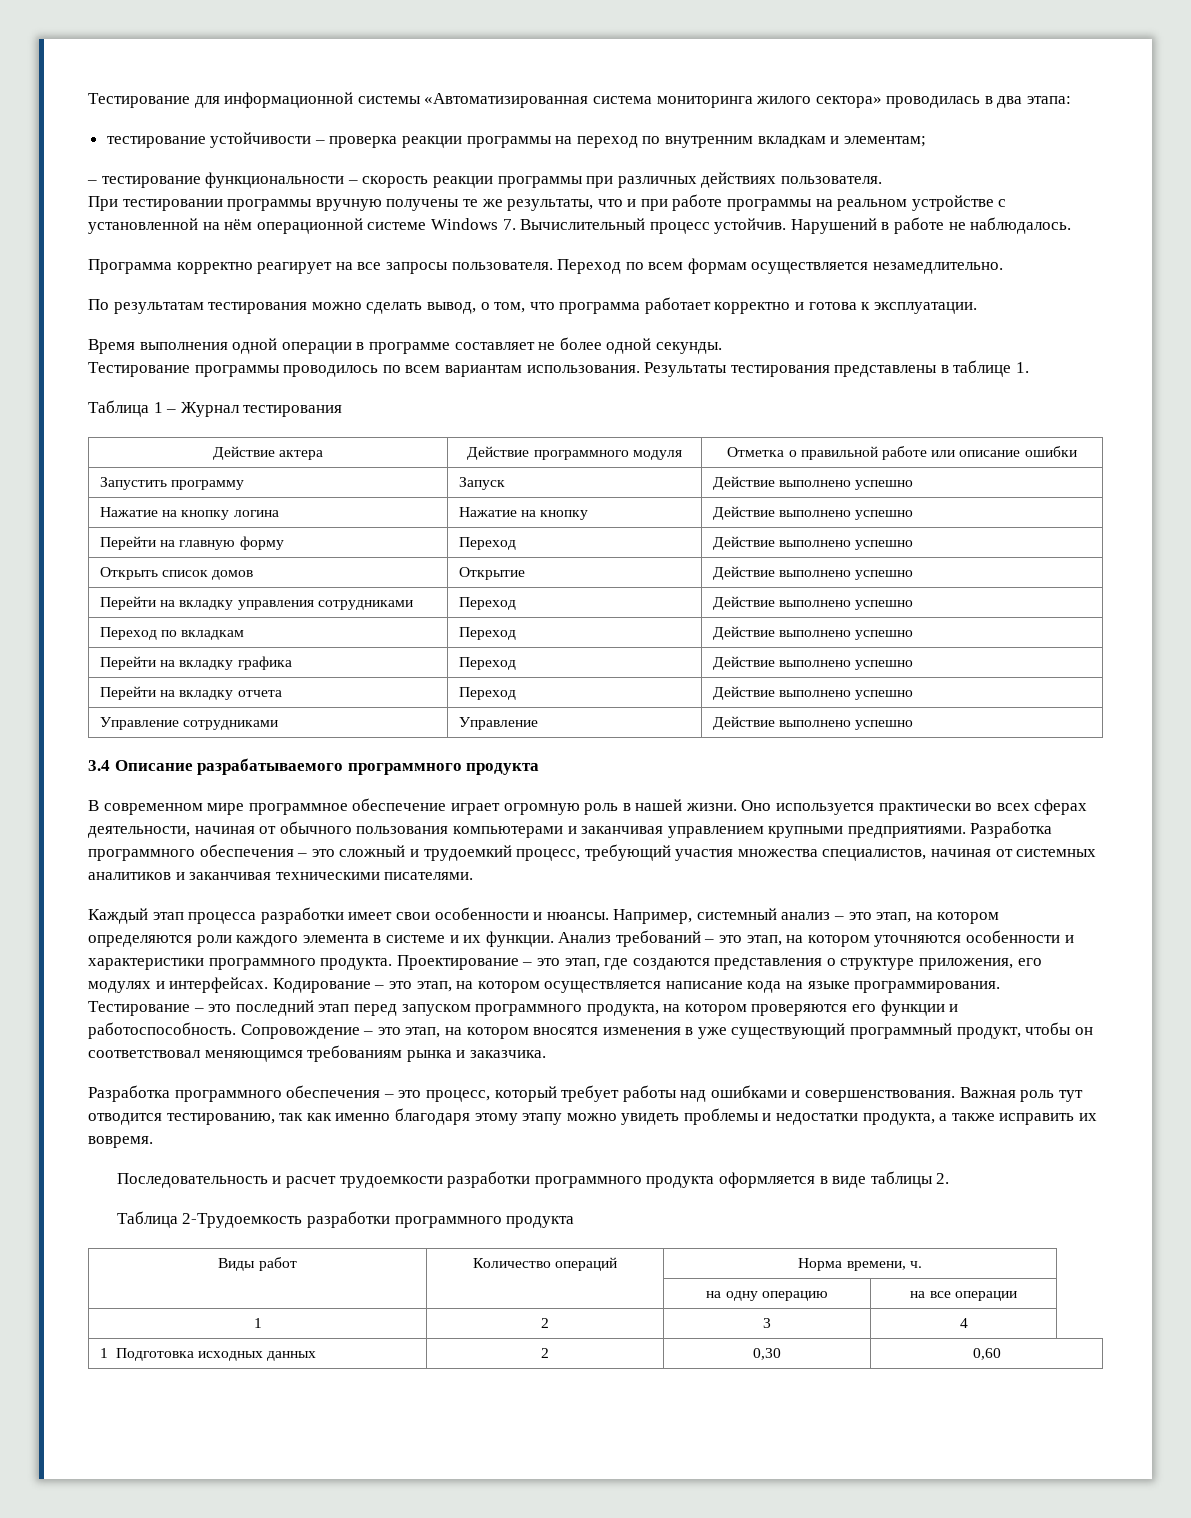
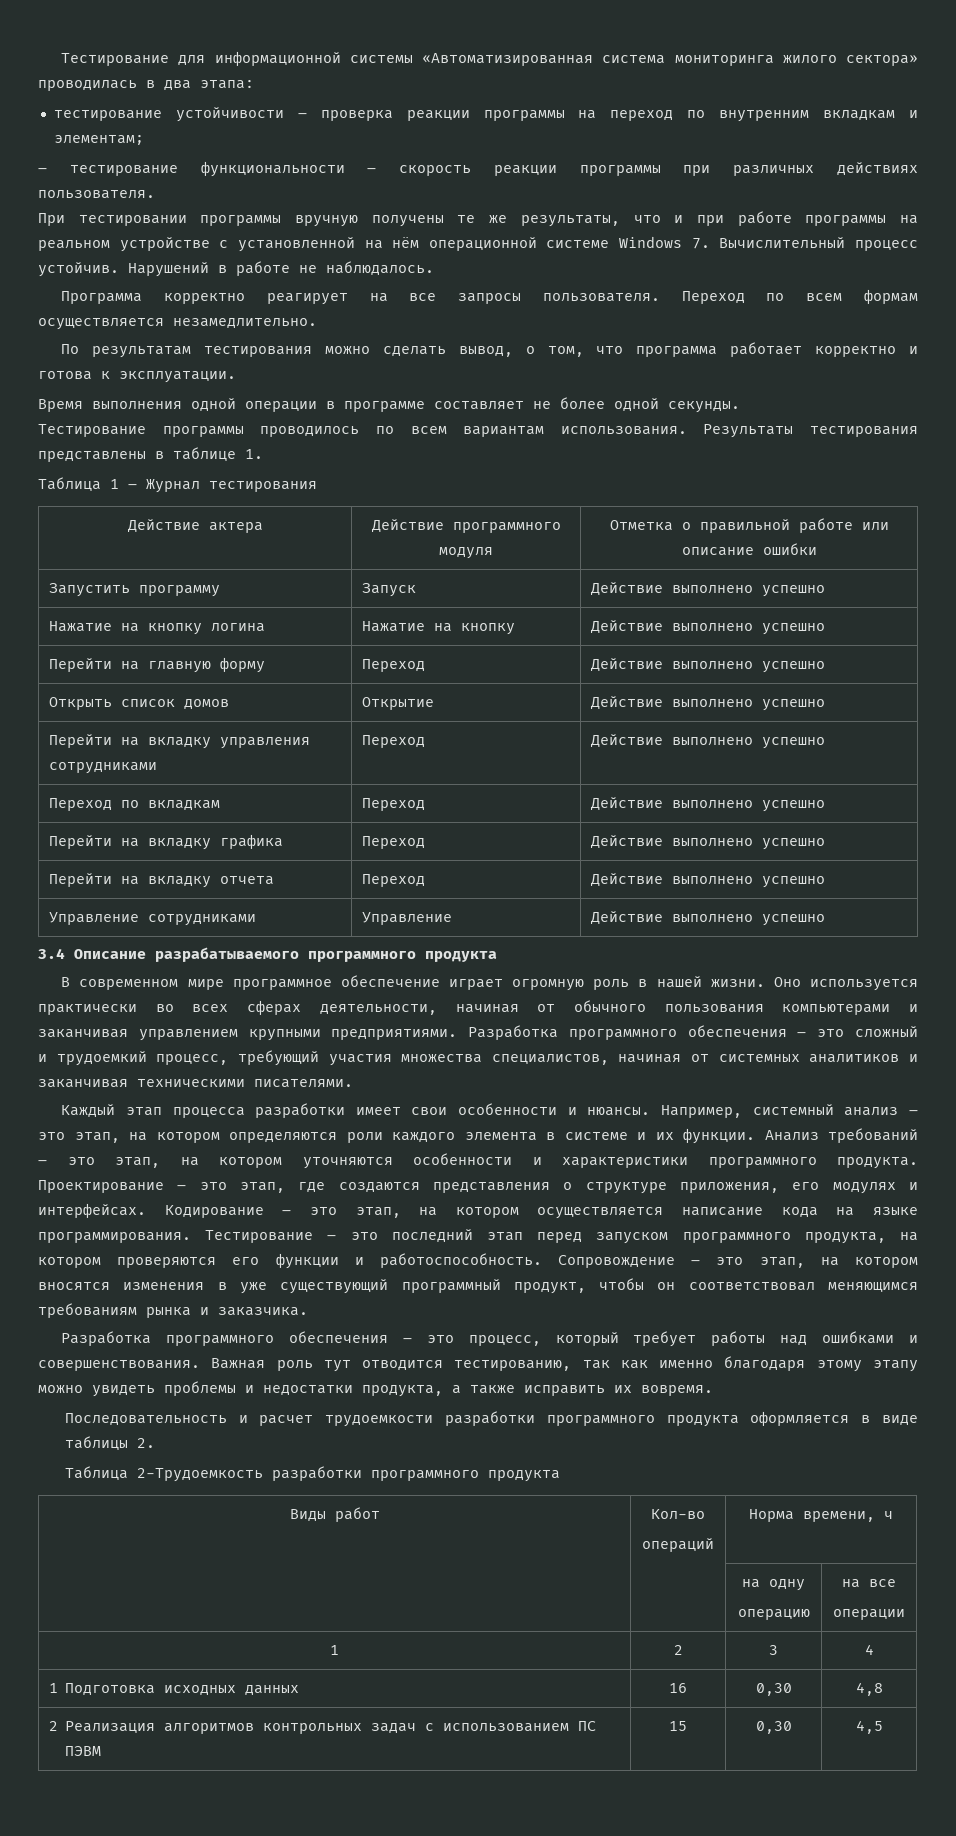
[472,1258,551,1268] Количество -> [651,1509,705,1520] Кол-во //
[909,1261,922,1268] ч. -> [884,1511,893,1519] ч
(758, 1296) none -> (805, 1585) //
(951, 1294) none -> (896, 1583) //
[541,1348,549,1358] [753,1348,781,1360] [972,1348,1001,1360] 2 | 0,30 | 0,60 -> [669,1683,687,1693] [755,1683,792,1696] [855,1682,883,1696] [48,1721,597,1734] [65,1746,102,1756] [669,1721,687,1731] [755,1721,792,1734] [855,1720,883,1734] 16 | 0,30 | 4,8 // 2 Реализация алгоритмов контрольных задач с использованием ПС ПЭВМ | 15 | 0,30 | 4,5

